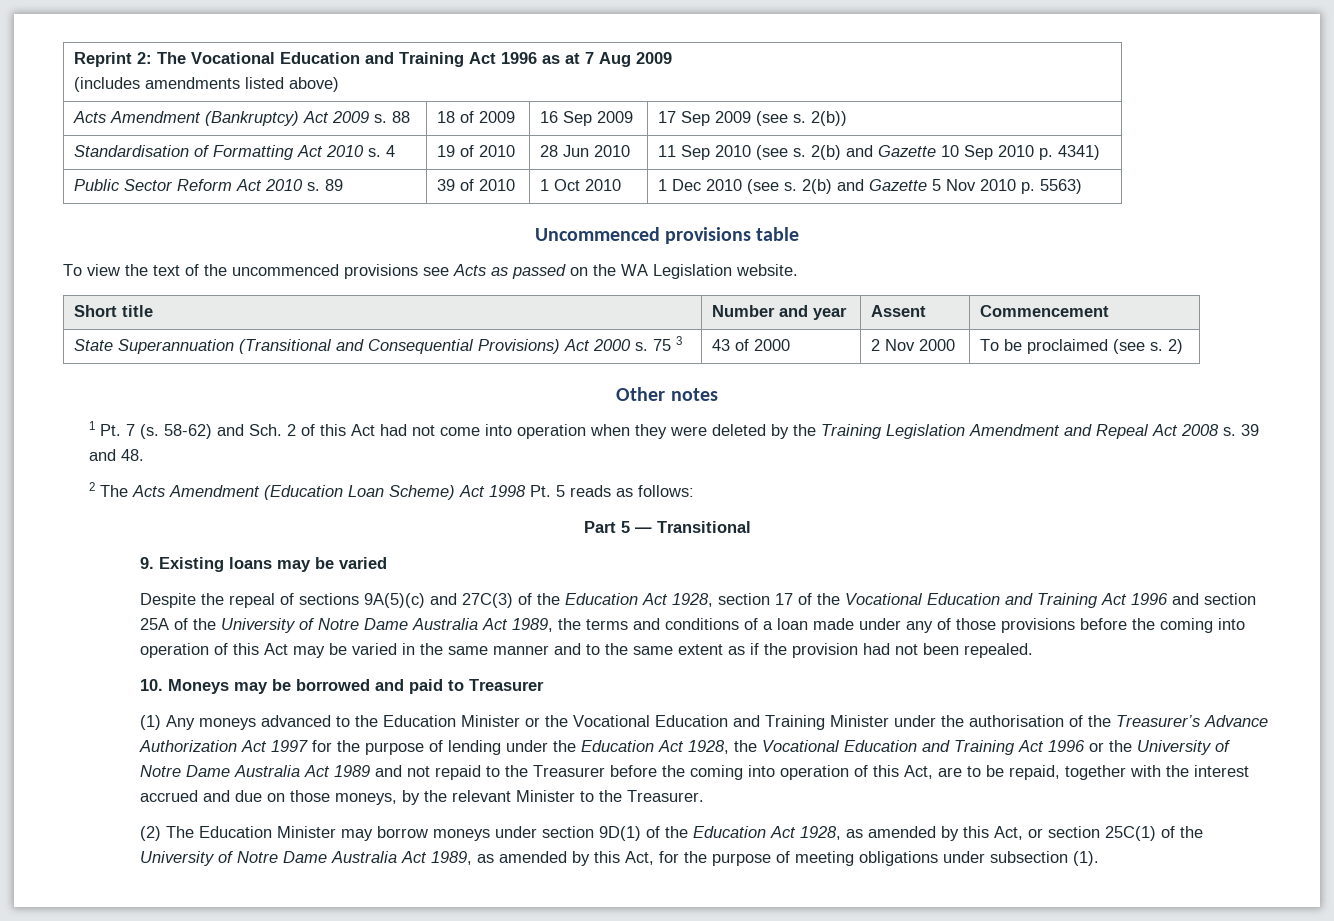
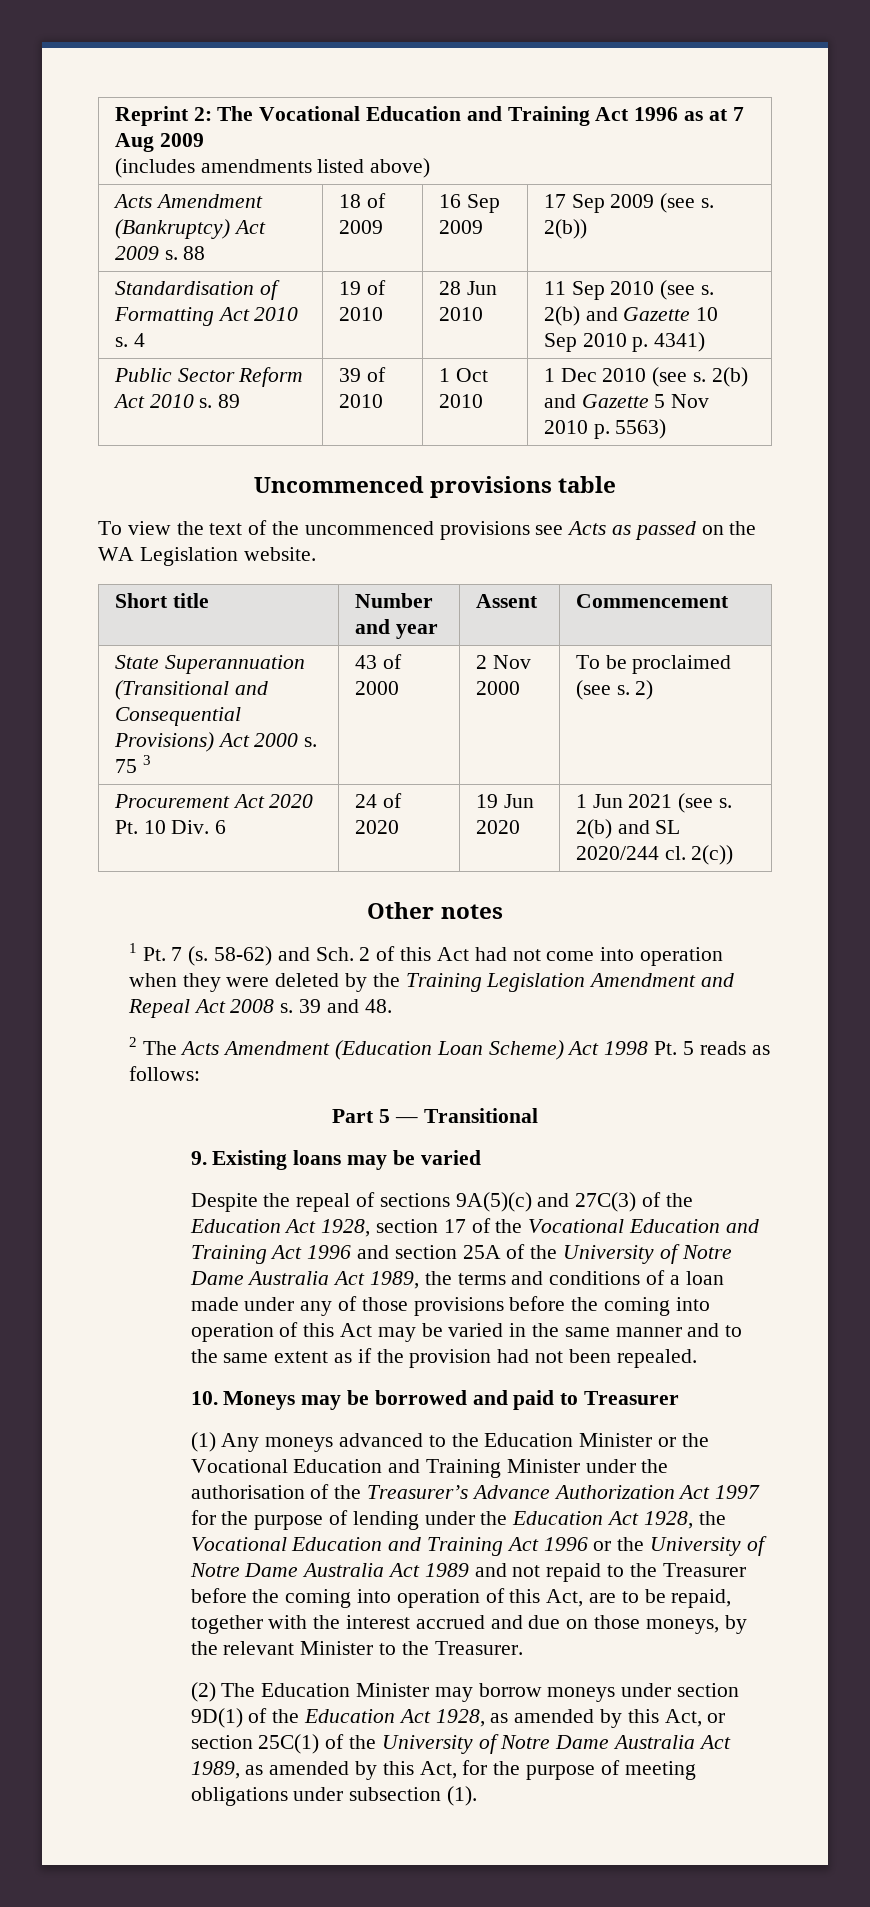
(1184, 346) none -> [113,794,314,808] [114,820,227,834] [354,793,402,808] [354,820,399,834] [475,794,534,808] [475,820,520,834] [575,793,733,813] [575,819,681,839] [575,845,734,865] // Procurement Act 2020 Pt. 10 Div. 6 | 24 of 2020 | 19 Jun 2020 | 1 Jun 2021 (see s. 2(b) and SL 2020/244 cl. 2(c))

